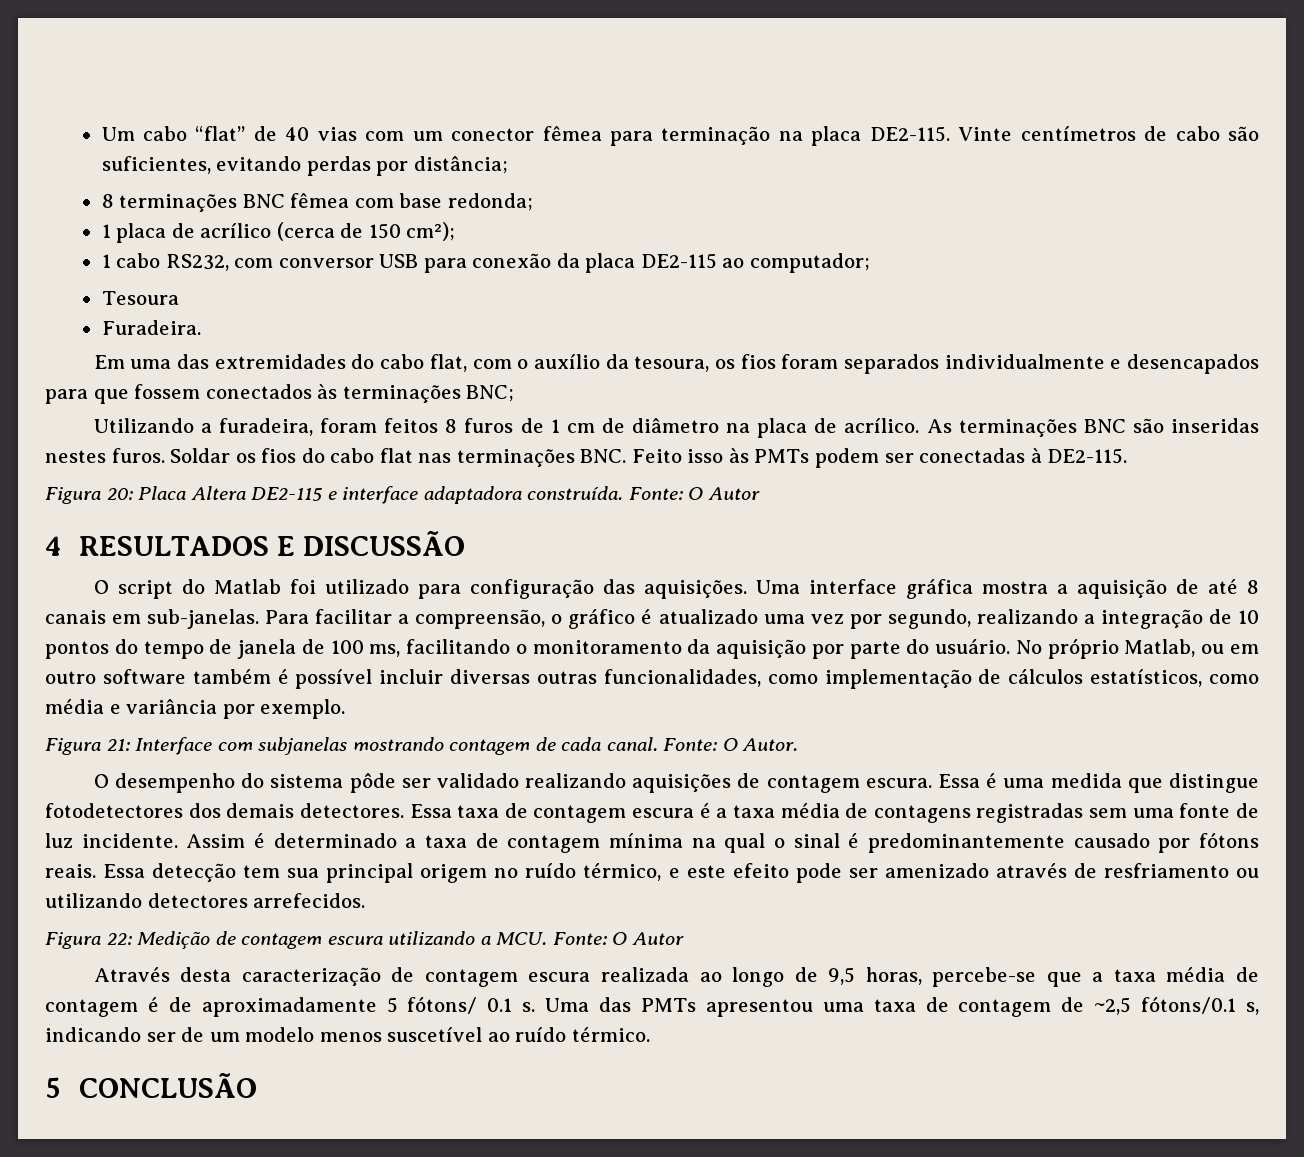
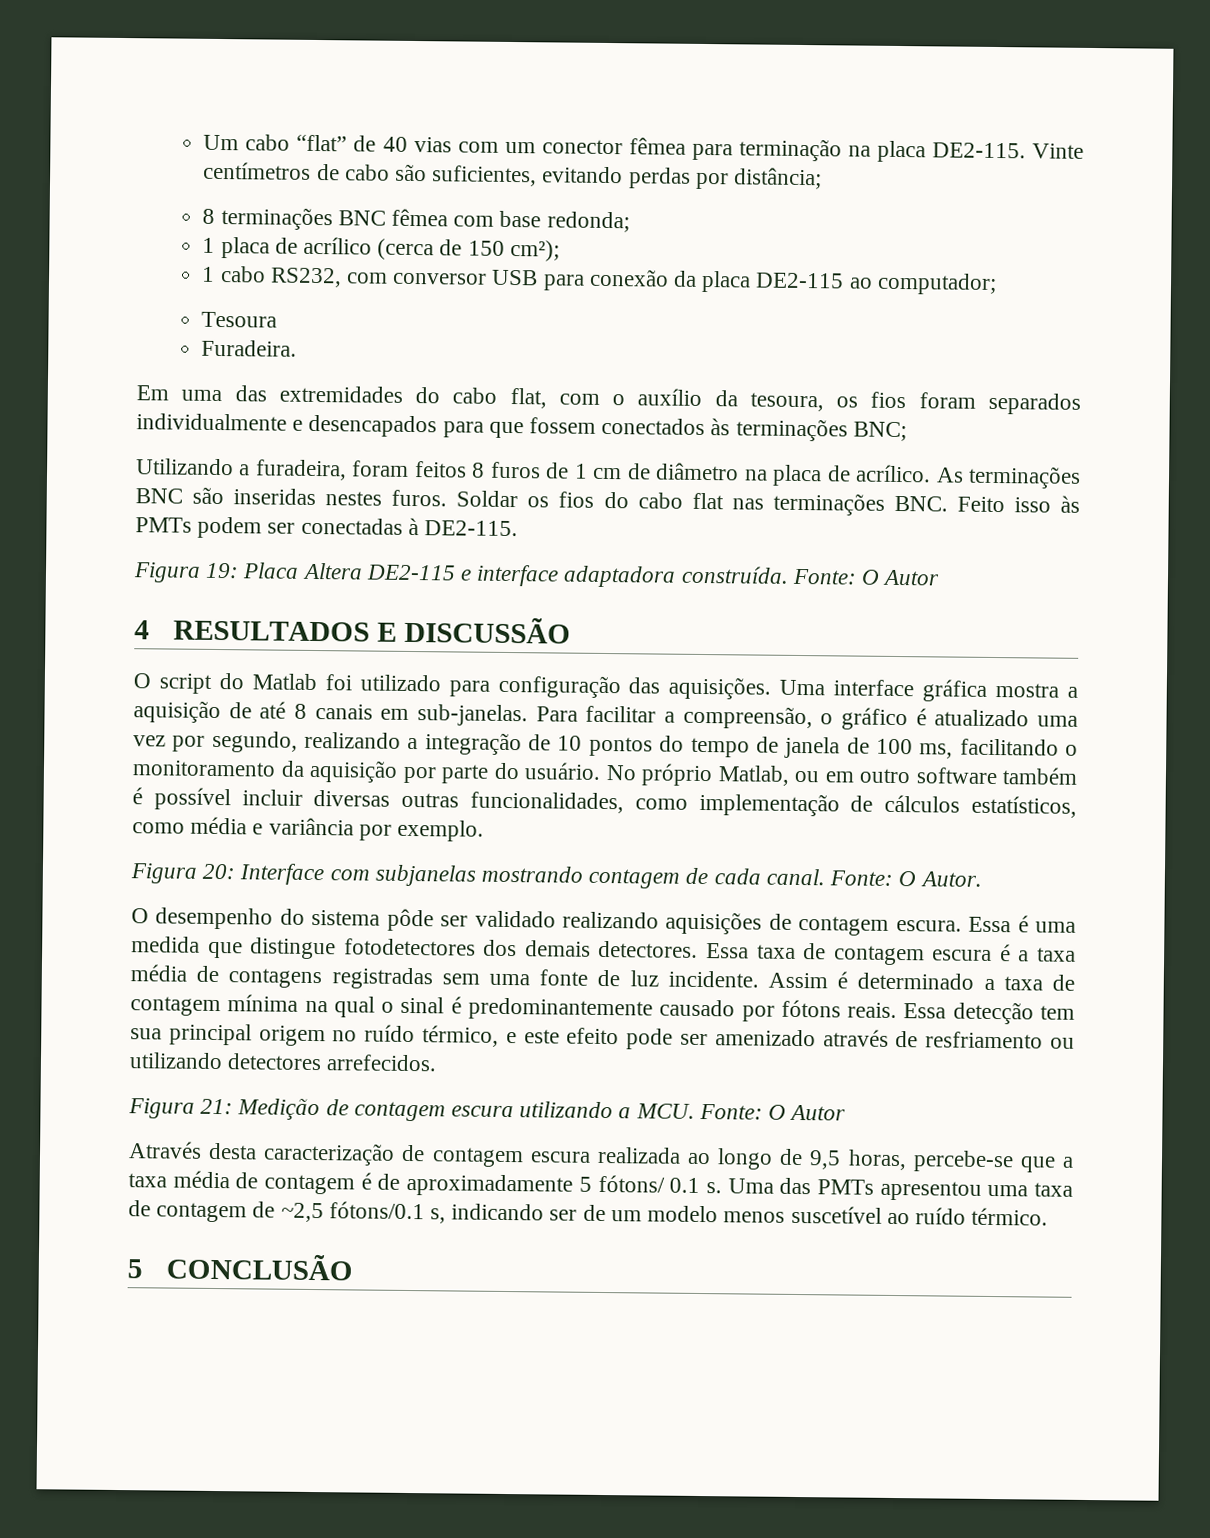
[106,488,133,500] 20: -> [205,562,240,579] 19:
[106,739,130,751] 21: -> [202,863,237,880] 20:
[106,933,132,945] 22: -> [200,1098,234,1115] 21:

